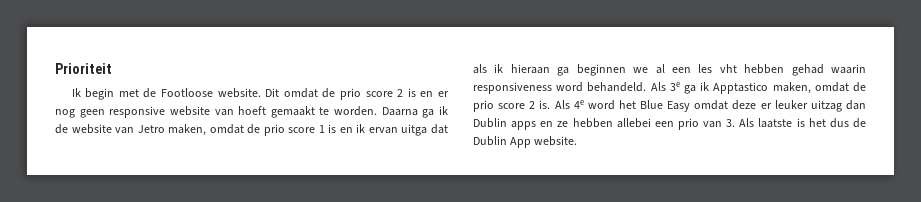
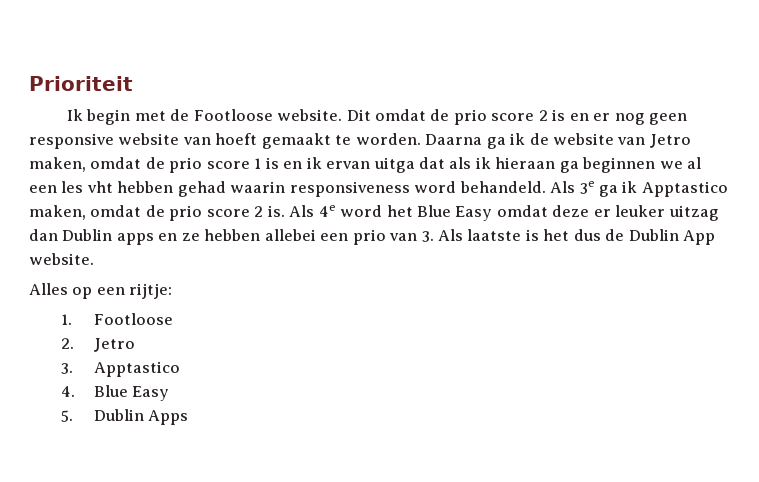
(578, 141) none -> [29,283,173,299] [61,313,173,325] [61,338,135,352] [61,361,180,377] [61,385,170,401] [61,409,189,425] // Alles op een rijtje: // 1. Footloose // 2. Jetro // 3. Apptastico // 4. Blue Easy // 5. Dublin Apps

